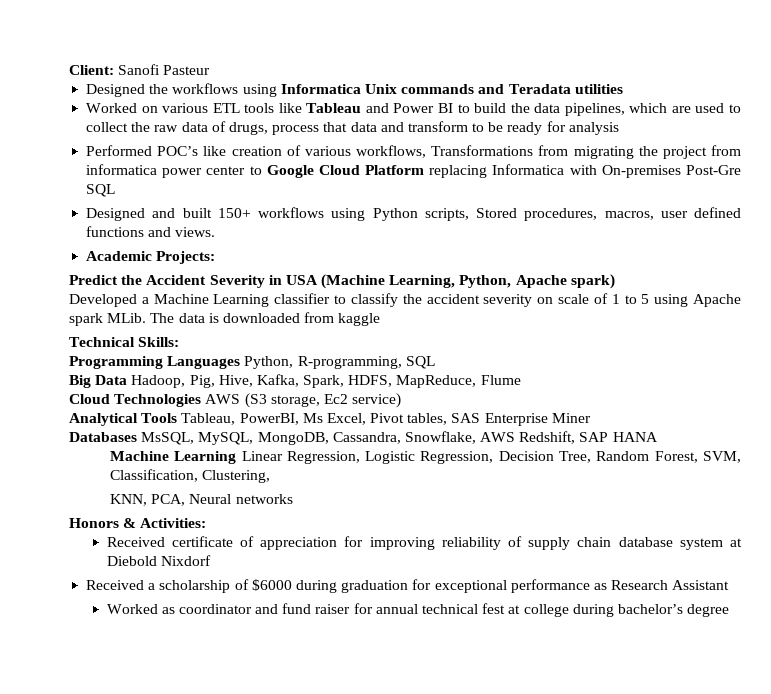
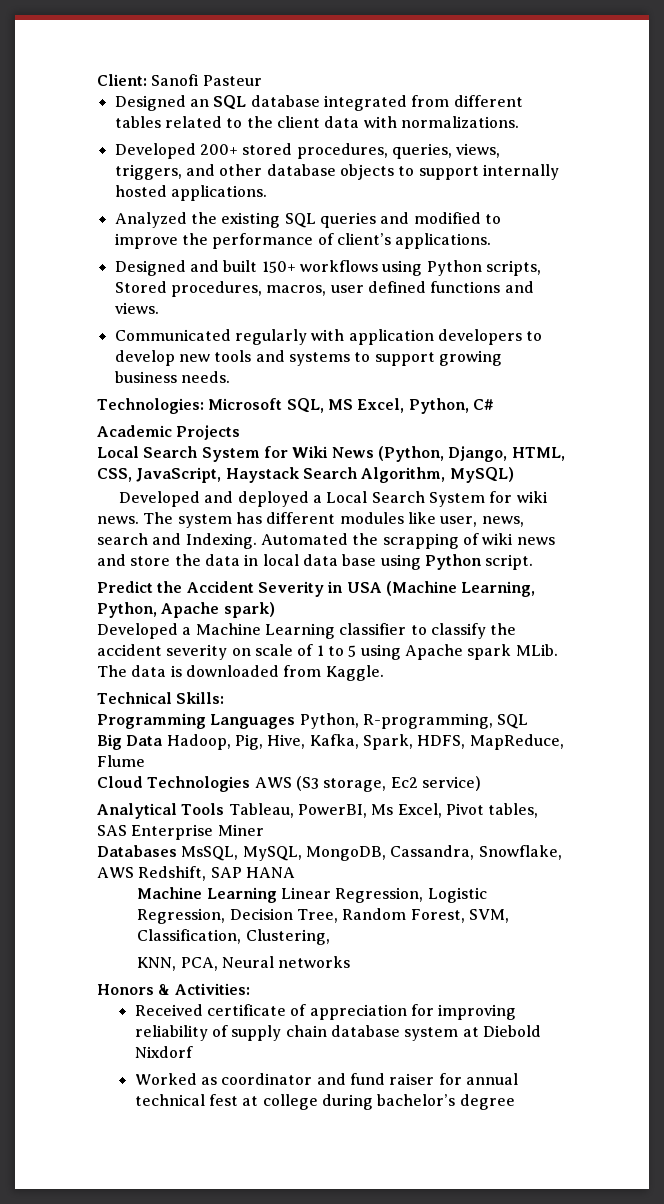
[149,83,623,97] [86,103,742,116] [86,121,619,135] [86,145,742,159] [86,164,741,178] [86,184,116,197] the workflows using Informatica Unix commands and Teradata utilities // Worked on various ETL tools like Tableau and Power BI to build the data pipelines, which are used to collect the raw data of drugs, process that data and transform to be ready for analysis // Performed POC’s like creation of various workflows, Transformations from migrating the project from informatica power center to Google Cloud Platform replacing Informatica with On-premises Post-Gre SQL -> [189,95,523,111] [114,116,519,128] [114,143,501,159] [114,164,559,180] [114,185,267,201] [114,212,501,228] [114,233,492,249] an SQL database integrated from different tables related to the client data with normalizations. // Developed 200+ stored procedures, queries, views, triggers, and other database objects to support internally hosted applications. // Analyzed the existing SQL queries and modified to improve the performance of client’s applications.
[86,251,216,264] Academic Projects: -> [114,329,543,345] [114,350,502,366] [114,371,230,383] [97,398,494,414] [97,425,241,440] [97,446,565,462] [97,467,514,483] [119,491,548,507] [97,512,524,528] [97,533,555,549] [97,554,534,570] Communicated regularly with application developers to develop new tools and systems to support growing business needs. // Technologies: Microsoft SQL, MS Excel, Python, C# // Academic Projects // Local Search System for Wiki News (Python, Django, HTML, CSS, JavaScript, Haystack Search Algorithm, MySQL) // Developed and deployed a Local Search System for wiki news. The system has different modules like user, news, search and Indexing. Automated the scrapping of wiki news and store the data in local data base using Python script.
[338,313,381,326] kaggle -> [325,665,384,681] Kaggle.
[86,579,730,593] // Received a scholarship of $6000 during graduation for exceptional performance as Research Assistant -> (193, 1052) none

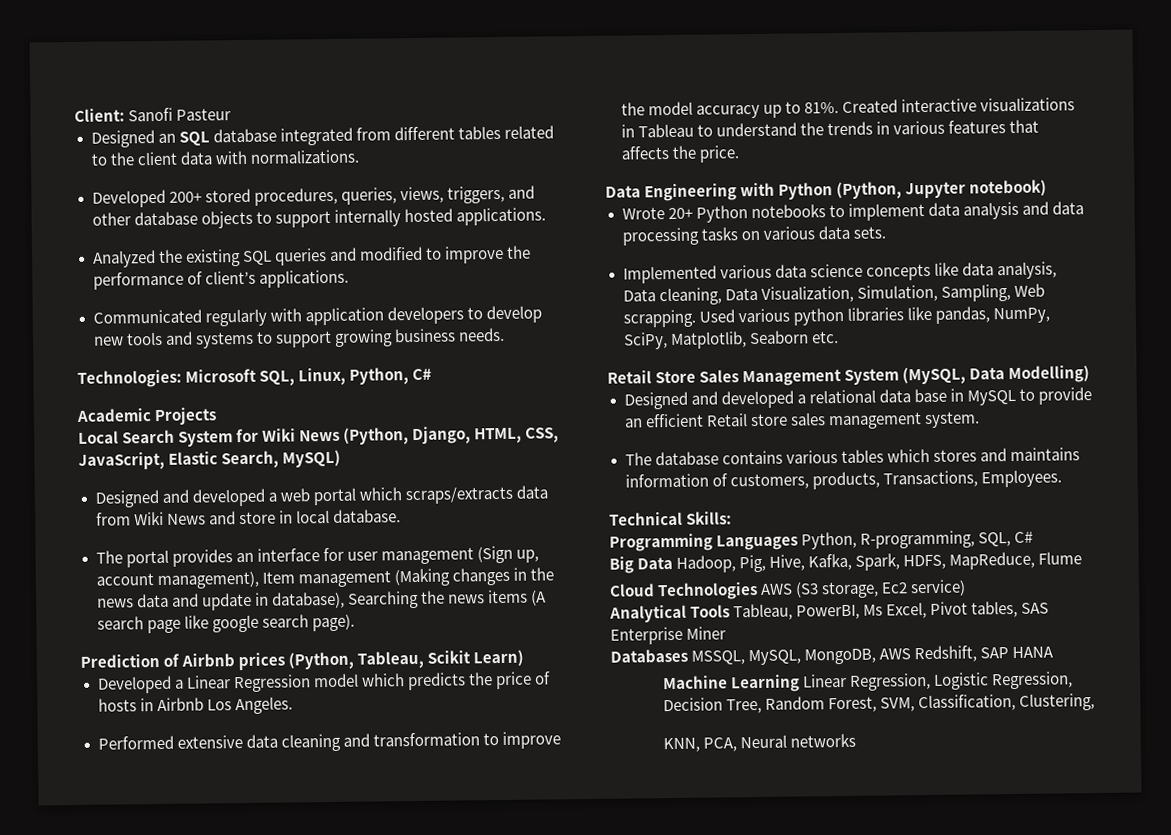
[114,260,541,276] [114,281,534,297] [114,302,159,314] // Designed and built 150+ workflows using Python scripts, Stored procedures, macros, user defined functions and views. -> (349, 278) none
[327,398,405,413] MS Excel, -> [298,367,347,386] Linux,
[225,467,514,483] [119,491,548,507] [97,512,524,528] [97,533,555,549] [97,554,534,570] [97,581,536,597] [97,602,275,618] [97,623,517,639] [97,644,558,660] [97,665,384,681] Haystack Search Algorithm, MySQL) // Developed and deployed a Local Search System for wiki news. The system has different modules like user, news, search and Indexing. Automated the scrapping of wiki news and store the data in local data base using Python script. // Predict the Accident Severity in USA (Machine Learning, Python, Apache spark) // Developed a Machine Learning classifier to classify the accident severity on scale of 1 to 5 using Apache spark MLib. The data is downloaded from Kaggle. -> [168,449,342,469] [94,485,548,508] [95,509,401,526] [95,545,539,568] [95,567,554,590] [96,589,547,611] [96,613,355,634] [80,649,525,671] [96,671,551,694] [97,696,293,715] [97,731,561,752] [620,97,1075,119] [620,119,1039,138] [620,145,740,163] [605,179,1048,202] [621,201,1084,223] [621,225,886,246] [622,261,1057,284] [622,283,1045,306] [622,306,1050,328] [623,330,839,350] [607,365,1091,387] [623,387,1092,410] [624,411,980,430] [624,447,1080,466] [624,469,1062,490] Elastic Search, MySQL) // Designed and developed a web portal which scraps/extracts data from Wiki News and store in local database. // The portal provides an interface for user management (Sign up, account management), Item management (Making changes in the news data and update in database), Searching the news items (A search page like google search page). // Prediction of Airbnb prices (Python, Tableau, Scikit Learn) // Developed a Linear Regression model which predicts the price of hosts in Airbnb Los Angeles. // Performed extensive data cleaning and transformation to improve the model accuracy up to 81%. Created interactive visualizations in Tableau to understand the trends in various features that affects the price. // Data Engineering with Python (Python, Jupyter notebook) // Wrote 20+ Python notebooks to implement data analysis and data processing tasks on various data sets. // Implemented various data science concepts like data analysis, Data cleaning, Data Visualization, Simulation, Sampling, Web scrapping. Used various python libraries like pandas, NumPy, SciPy, Matplotlib, Seaborn etc. // Retail Store Sales Management System (MySQL, Data Modelling) // Designed and developed a relational data base in MySQL to provide an efficient Retail store sales management system. // The database contains various tables which stores and maintains information of customers, products, Transactions, Employees.
[497,714,529,729] SQL -> [978,530,1034,547] SQL, C#
[181,846,239,861] MsSQL, -> [691,650,746,665] MSSQL,
[390,845,562,860] Cassandra, Snowflake, -> (877, 656) none
[97,983,250,995] [134,1004,517,1020] [134,1025,541,1041] [134,1046,193,1058] [134,1073,518,1085] [134,1094,515,1110] // Honors & Activities: // Received certificate of appreciation for improving reliability of supply chain database system at Diebold Nixdorf // Worked as coordinator and fund raiser for annual technical fest at college during bachelor’s degree -> (857, 740) none

